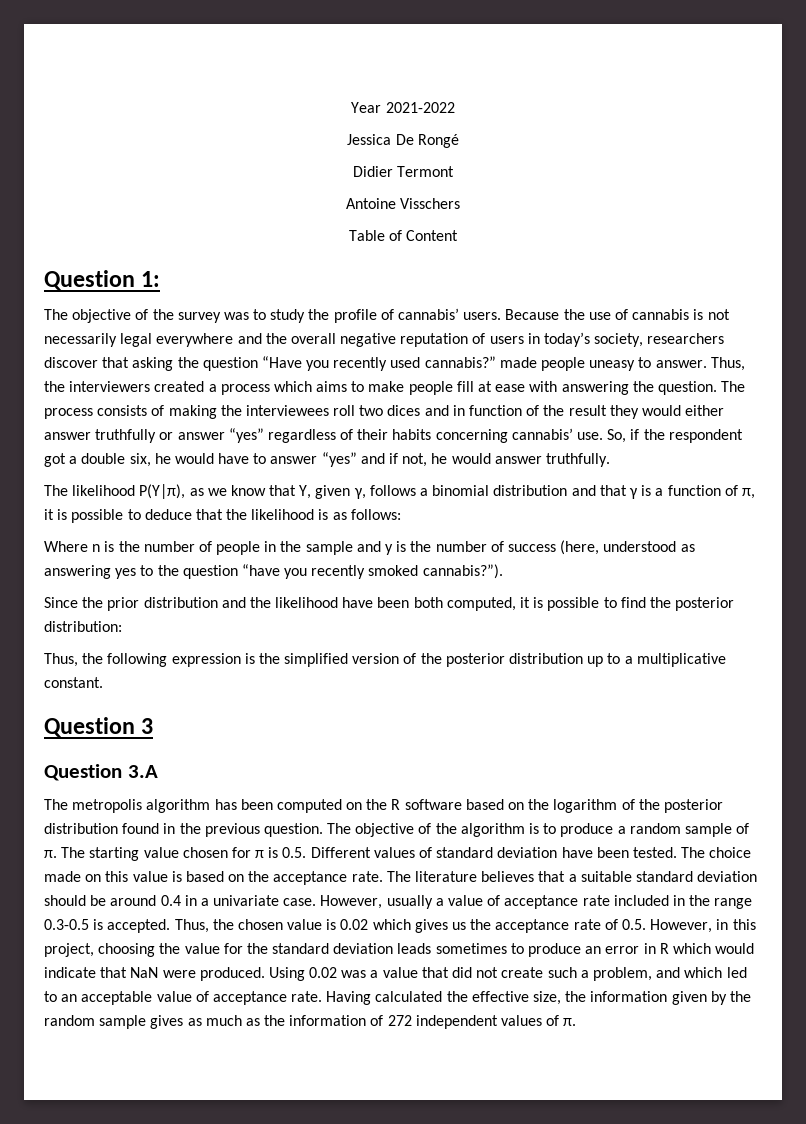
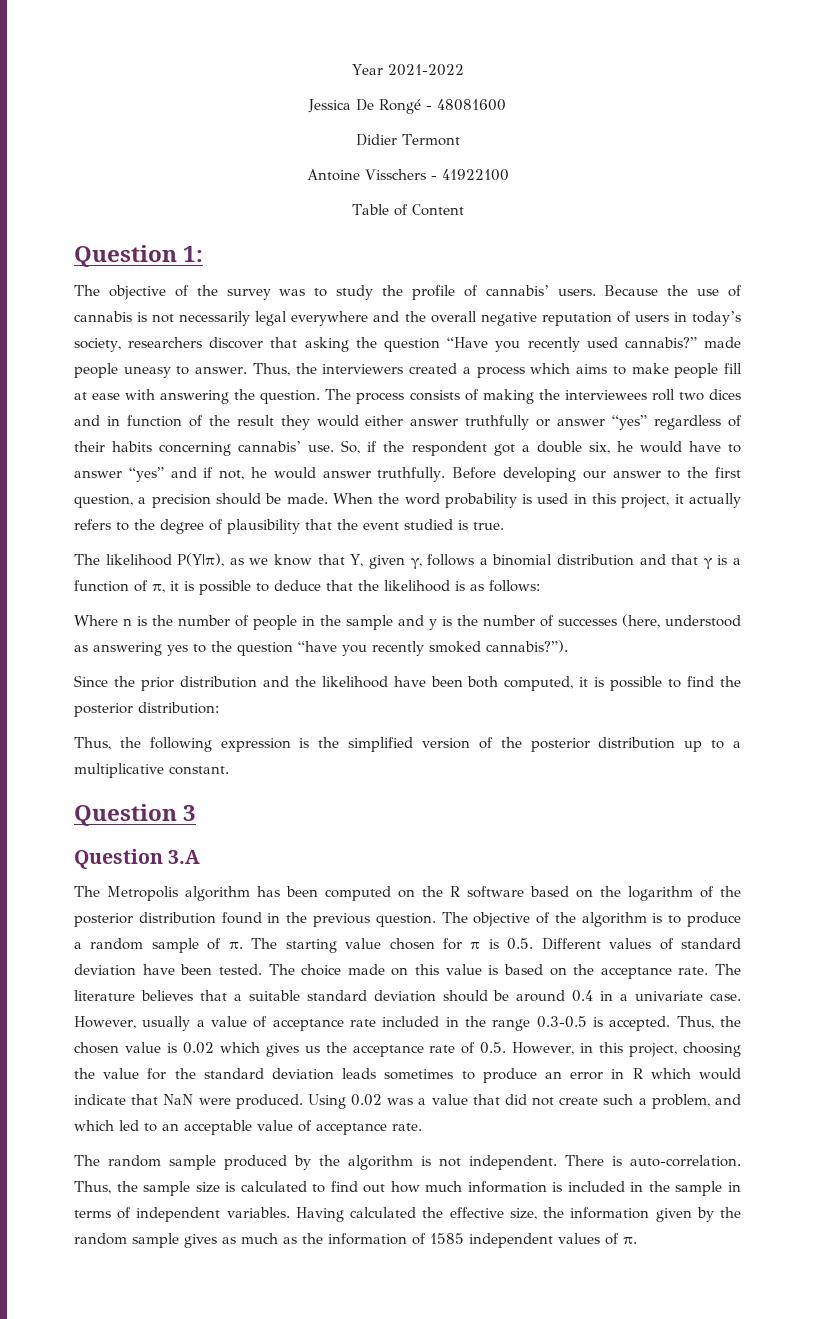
(459, 141) none -> [426,99,506,111] - 48081600
(461, 203) none -> [430,169,509,181] - 41922100
(610, 460) none -> [452,467,742,482] [74,493,741,508] [74,519,504,534] Before developing our answer to the first question, a precision should be made. When the word probability is used in this project, it actually refers to the degree of plausibility that the event studied is true.
[507,544,556,552] success -> [558,618,617,626] successes
[72,799,143,813] metropolis -> [107,886,178,901] Metropolis
(323, 996) none -> [74,1155,741,1170] [74,1181,741,1196] [74,1207,290,1222] // The random sample produced by the algorithm is not independent. There is auto-correlation. Thus, the sample size is calculated to find out how much information is included in the sample in terms of independent variables.
[387,1015,412,1026] 272 -> [430,1233,464,1244] 1585

